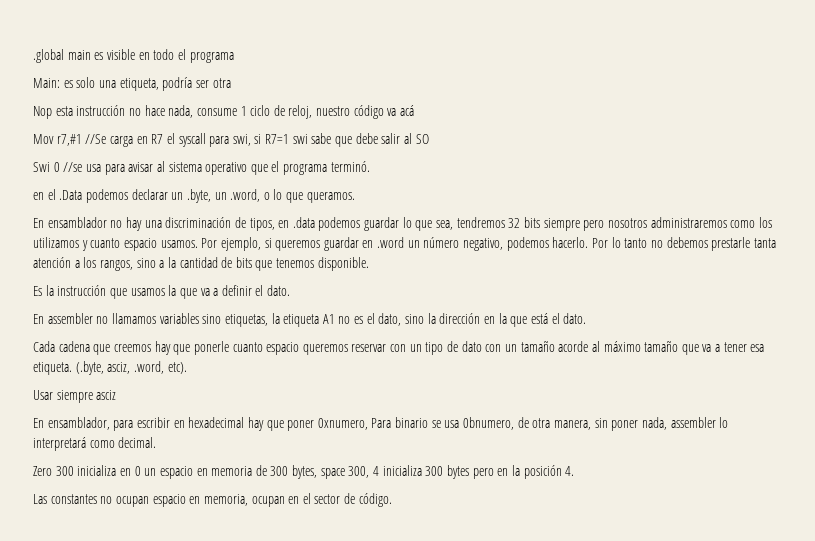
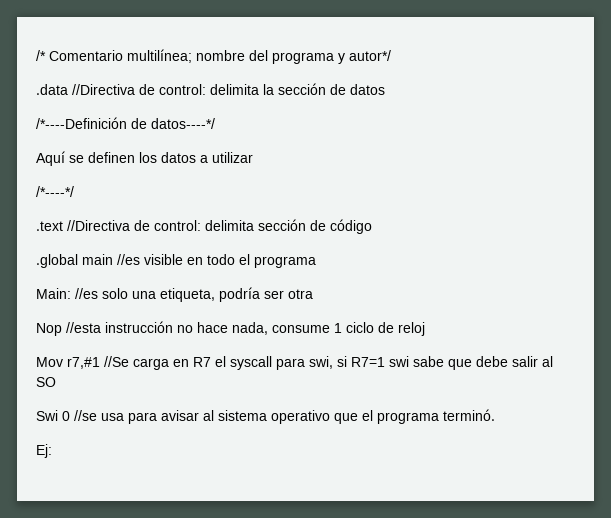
(33, 56) none -> [36,49,391,64] [36,83,385,95] [36,117,215,129] [36,151,253,166] [36,186,74,197] [36,219,372,234] /* Comentario multilínea; nombre del programa y autor*/ // .data //Directiva de control: delimita la sección de datos // /*----Definición de datos----*/ // Aquí se definen los datos a utilizar // /*----*/ // .text //Directiva de control: delimita sección de código //
[94,52,104,60] es -> [117,254,140,265] //es
[63,80,73,88] es -> [75,288,98,299] //es
[55,106,73,116] esta -> [66,322,101,333] //esta
[288,105,415,119] reloj, nuestro código va acá -> [398,322,425,336] reloj
[33,189,355,203] [33,217,772,231] [33,237,776,251] [33,257,369,271] [33,285,291,299] [33,313,587,327] [33,340,765,355] [33,361,187,375] [33,390,117,403] [33,417,729,431] [33,437,157,451] [33,465,575,479] [33,493,392,507] en el .Data podemos declarar un .byte, un .word, o lo que queramos. // En ensamblador no hay una discriminación de tipos, en .data podemos guardar lo que sea, tendremos 32 bits siempre pero nosotros administraremos como los utilizamos y cuanto espacio usamos. Por ejemplo, si queremos guardar en .word un número negativo, podemos hacerlo. Por lo tanto no debemos prestarle tanta atención a los rangos, sino a la cantidad de bits que tenemos disponible. // Es la instrucción que usamos la que va a definir el dato. // En assembler no llamamos variables sino etiquetas, la etiqueta A1 no es el dato, sino la dirección en la que está el dato. // Cada cadena que creemos hay que ponerle cuanto espacio queremos reservar con un tipo de dato con un tamaño acorde al máximo tamaño que va a tener esa etiqueta. (.byte, asciz, .word, etc). // Usar siempre asciz // En ensamblador, para escribir en hexadecimal hay que poner 0xnumero, Para binario se usa 0bnumero, de otra manera, sin poner nada, assembler lo interpretará como decimal. // Zero 300 inicializa en 0 un espacio en memoria de 300 bytes, space 300, 4 inicializa 300 bytes pero en la posición 4. // Las constantes no ocupan espacio en memoria, ocupan en el sector de código. -> [36,444,52,458] Ej:

